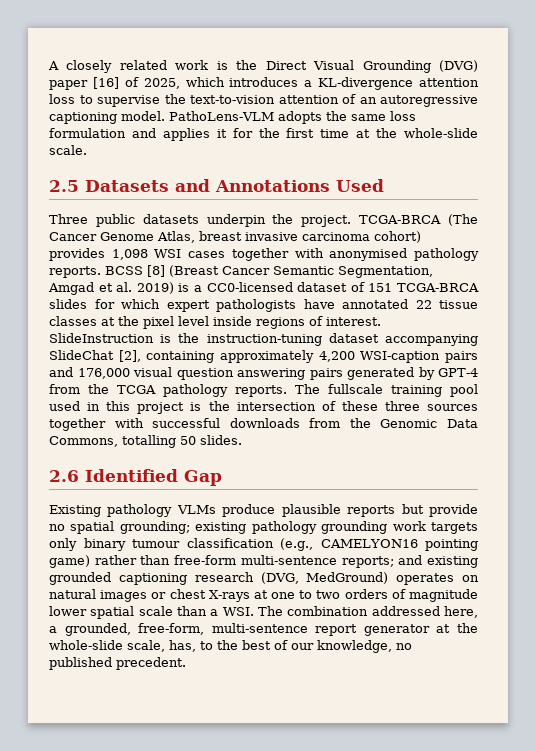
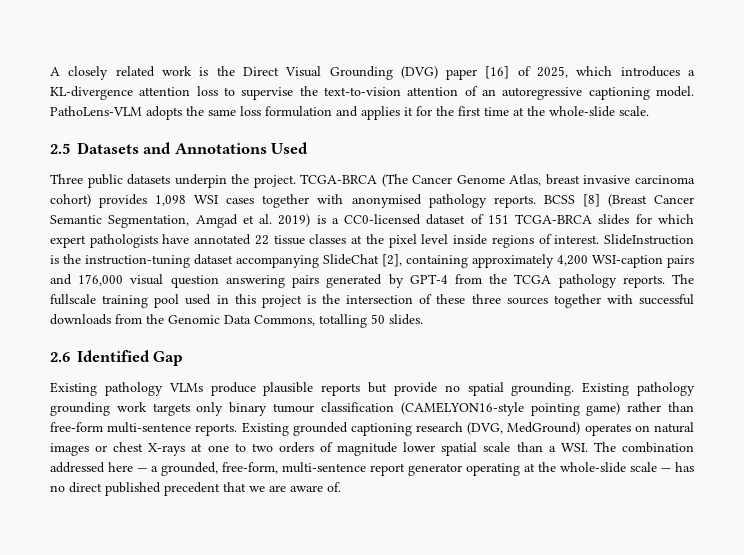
[119,521,247,534] grounding; existing -> [511,382,630,396] grounding. Existing
[280,538,418,551] (e.g., CAMELYON16 -> [400,402,524,416] (CAMELYON16-style
[341,555,479,568] reports; and existing -> [195,422,289,436] reports. Existing
[444,606,478,618] here, -> [108,462,147,472] here —
[436,623,478,633] [49,640,412,653] [49,657,186,670] at the whole-slide scale, has, to the best of our knowledge, no published precedent. -> [466,462,694,476] [50,482,341,496] operating at the whole-slide scale — has no direct published precedent that we are aware of.

